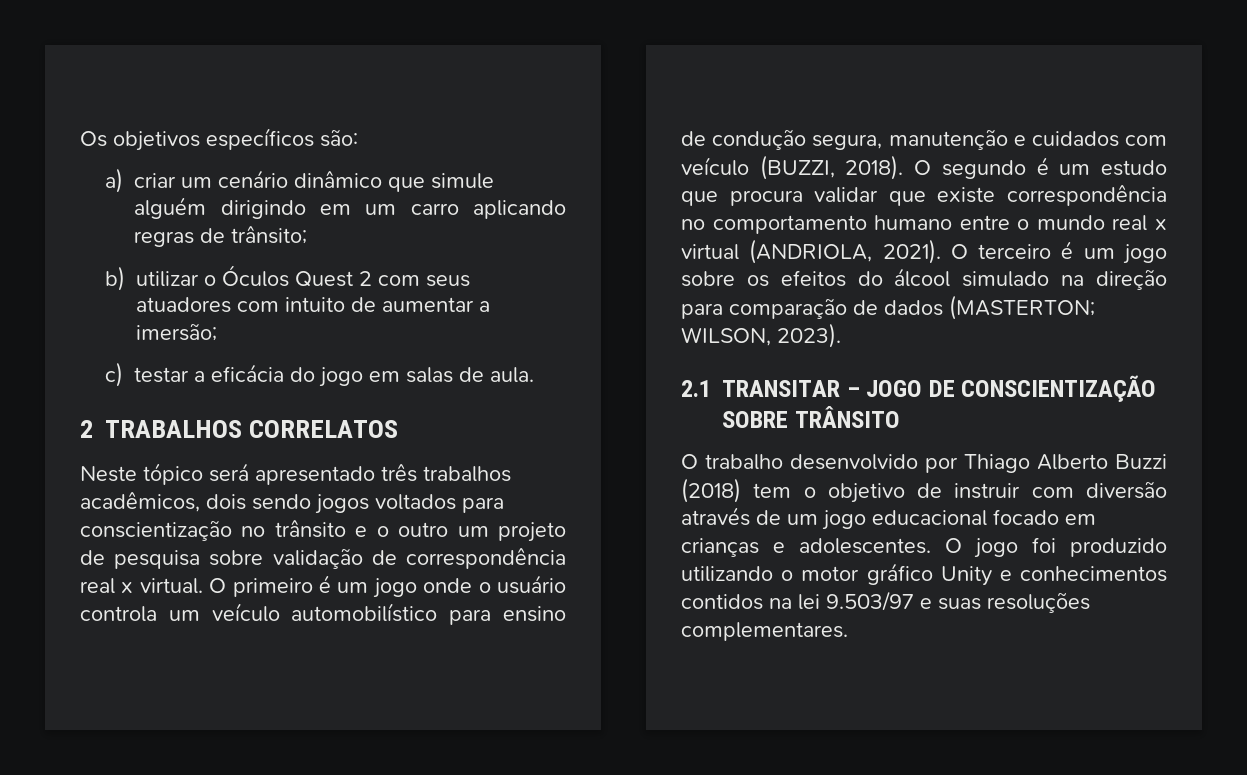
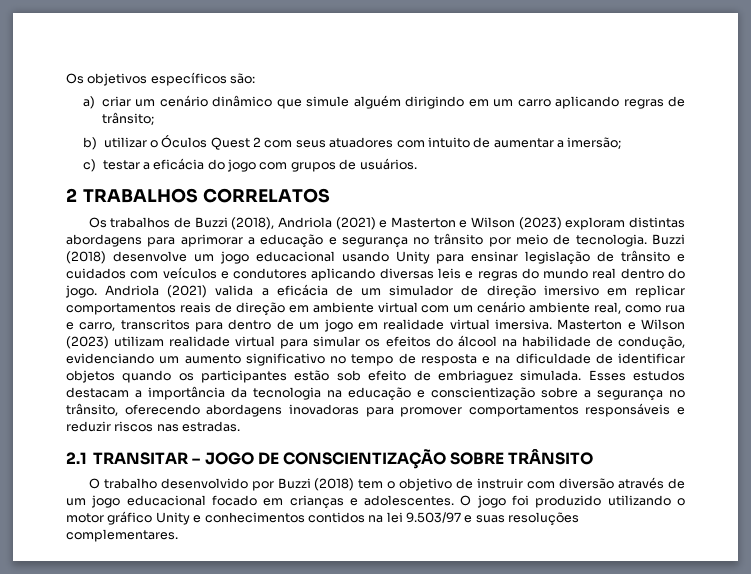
[369,367,535,383] em salas de aula. -> [259,158,417,172] com grupos de usuários.
[80,463,511,485] [80,492,504,514] [80,520,566,542] [80,548,566,569] [80,575,566,598] [80,603,566,625] [681,129,1167,150] [681,155,1167,180] [681,185,1167,206] [681,215,1167,234] [681,239,1167,264] [681,268,1167,290] [681,295,1095,320] [681,323,841,348] Neste tópico será apresentado três trabalhos acadêmicos, dois sendo jogos voltados para conscientização no trânsito e o outro um projeto de pesquisa sobre validação de correspondência real x virtual. O primeiro é um jogo onde o usuário controla um veículo automobilístico para ensino de condução segura, manutenção e cuidados com veículo (BUZZI, 2018). O segundo é um estudo que procura validar que existe correspondência no comportamento humano entre o mundo real x virtual (ANDRIOLA, 2021). O terceiro é um jogo sobre os efeitos do álcool simulado na direção para comparação de dados (MASTERTON; WILSON, 2023). -> [88,217,686,230] [66,233,686,248] [66,250,685,265] [66,267,686,281] [65,284,685,299] [66,301,685,316] [66,319,685,332] [66,335,686,350] [66,353,685,366] [66,370,686,383] [66,386,685,401] [66,403,685,417] [66,421,241,432] Os trabalhos de Buzzi (2018), Andriola (2021) e Masterton e Wilson (2023) exploram distintas abordagens para aprimorar a educação e segurança no trânsito por meio de tecnologia. Buzzi (2018) desenvolve um jogo educacional usando Unity para ensinar legislação de trânsito e cuidados com veículos e condutores aplicando diversas leis e regras do mundo real dentro do jogo. Andriola (2021) valida a eficácia de um simulador de direção imersivo em replicar comportamentos reais de direção em ambiente virtual com um cenário ambiente real, como rua e carro, transcritos para dentro de um jogo em realidade virtual imersiva. Masterton e Wilson (2023) utilizam realidade virtual para simular os efeitos do álcool na habilidade de condução, evidenciando um aumento significativo no tempo de resposta e na dificuldade de identificar objetos quando os participantes estão sob efeito de embriaguez simulada. Esses estudos destacam a importância da tecnologia na educação e conscientização sobre a segurança no trânsito, oferecendo abordagens inovadoras para promover comportamentos responsáveis e reduzir riscos nas estradas.
[964,454,1108,473] Thiago Alberto -> (274, 486) none

